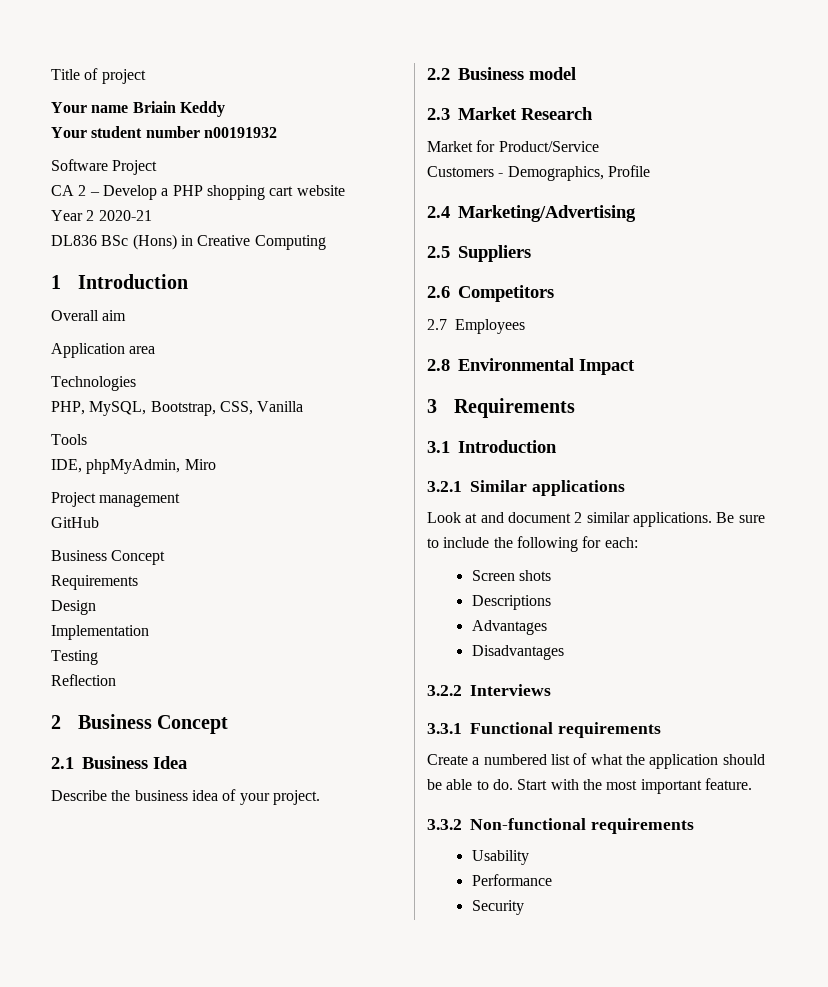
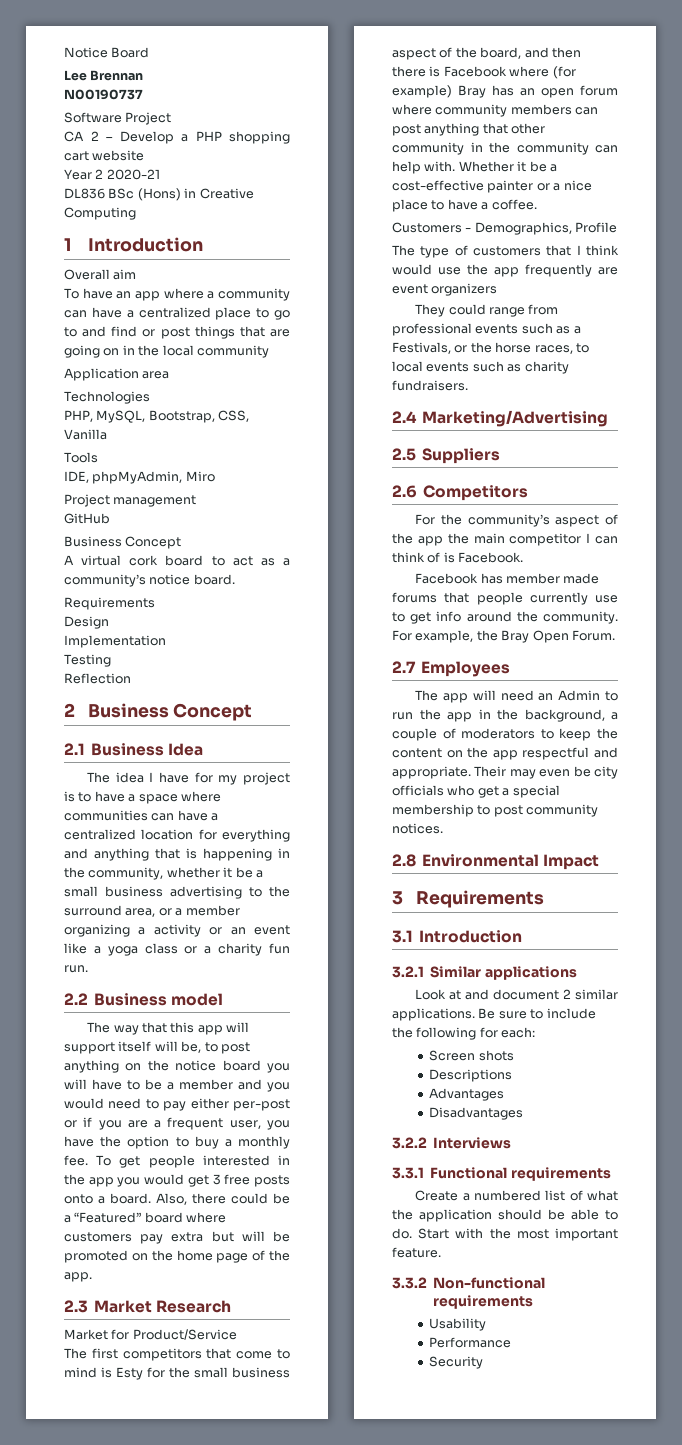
[51,68,146,84] [51,101,225,117] [51,126,277,138] Title of project // Your name Briain Keddy // Your student number n00191932 -> [64,47,150,58] [64,70,144,81] [64,89,143,100] Notice Board // Lee Brennan // N00190737
(127, 315) none -> [64,288,290,301] [64,307,290,320] [64,326,290,339] [64,345,269,358] // To have an app where a community can have a centralized place to go to and find or post things that are going on in the local community
(166, 557) none -> [64,555,290,566] [64,574,235,587] // A virtual cork board to act as a community’s notice board.
[51,789,320,805] [427,67,576,80] Describe the business idea of your project. // 2.2 Business model -> [87,772,290,785] [64,791,221,804] [64,810,219,821] [64,829,290,842] [64,848,290,861] [64,867,263,880] [64,886,290,899] [64,905,240,917] [64,924,290,937] [64,943,290,956] [64,965,88,973] [64,993,224,1006] [87,1022,250,1035] [64,1041,250,1054] [64,1060,290,1073] [64,1079,290,1092] [64,1098,290,1111] [64,1117,290,1130] [64,1136,290,1149] [64,1155,290,1168] [64,1174,290,1187] [64,1193,290,1205] [64,1212,227,1223] [64,1231,290,1244] [64,1250,290,1263] [64,1272,92,1282] The idea I have for my project is to have a space where communities can have a centralized location for everything and anything that is happening in the community, whether it be a small business advertising to the surround area, or a member organizing a activity or an event like a yoga class or a charity fun run. // 2.2 Business model // The way that this app will support itself will be, to post anything on the notice board you will have to be a member and you would need to pay either per-post or if you are a frequent user, you have the option to buy a monthly fee. To get people interested in the app you would get 3 free posts onto a board. Also, there could be a “Featured” board where customers pay extra but will be promoted on the home page of the app.
[427,165,650,181] Customers - Demographics, Profile -> [64,1348,290,1361] [64,1367,290,1380] [392,47,581,60] [392,66,576,79] [392,85,618,98] [392,104,599,117] [392,123,546,136] [392,142,618,155] [392,161,557,174] [392,180,592,193] [392,199,537,212] [392,222,618,235] [392,245,619,258] [392,264,618,277] [392,283,498,296] [415,304,559,317] [392,323,581,336] [392,342,589,354] [392,361,569,374] [392,380,468,391] The first competitors that come to mind is Esty for the small business aspect of the board, and then there is Facebook where (for example) Bray has an open forum where community members can post anything that other community in the community can help with. Whether it be a cost-effective painter or a nice place to have a coffee. // Customers - Demographics, Profile // The type of customers that I think would use the app frequently are event organizers // They could range from professional events such as a Festivals, or the horse races, to local events such as charity fundraisers.
[427,319,525,334] 2.7 Employees -> [415,514,618,527] [392,533,618,546] [392,552,524,563] [415,573,600,584] [392,592,618,605] [392,611,618,624] [392,630,615,643] [392,661,511,677] [415,690,618,703] [392,709,618,722] [392,728,618,741] [392,747,618,760] [392,766,618,779] [392,785,560,798] [392,804,599,817] [392,823,443,834] For the community’s aspect of the app the main competitor I can think of is Facebook. // Facebook has member made forums that people currently use to get info around the community. For example, the Bray Open Forum. // 2.7 Employees // The app will need an Admin to run the app in the background, a couple of moderators to keep the content on the app respectful and appropriate. Their may even be city officials who get a special membership to post community notices.

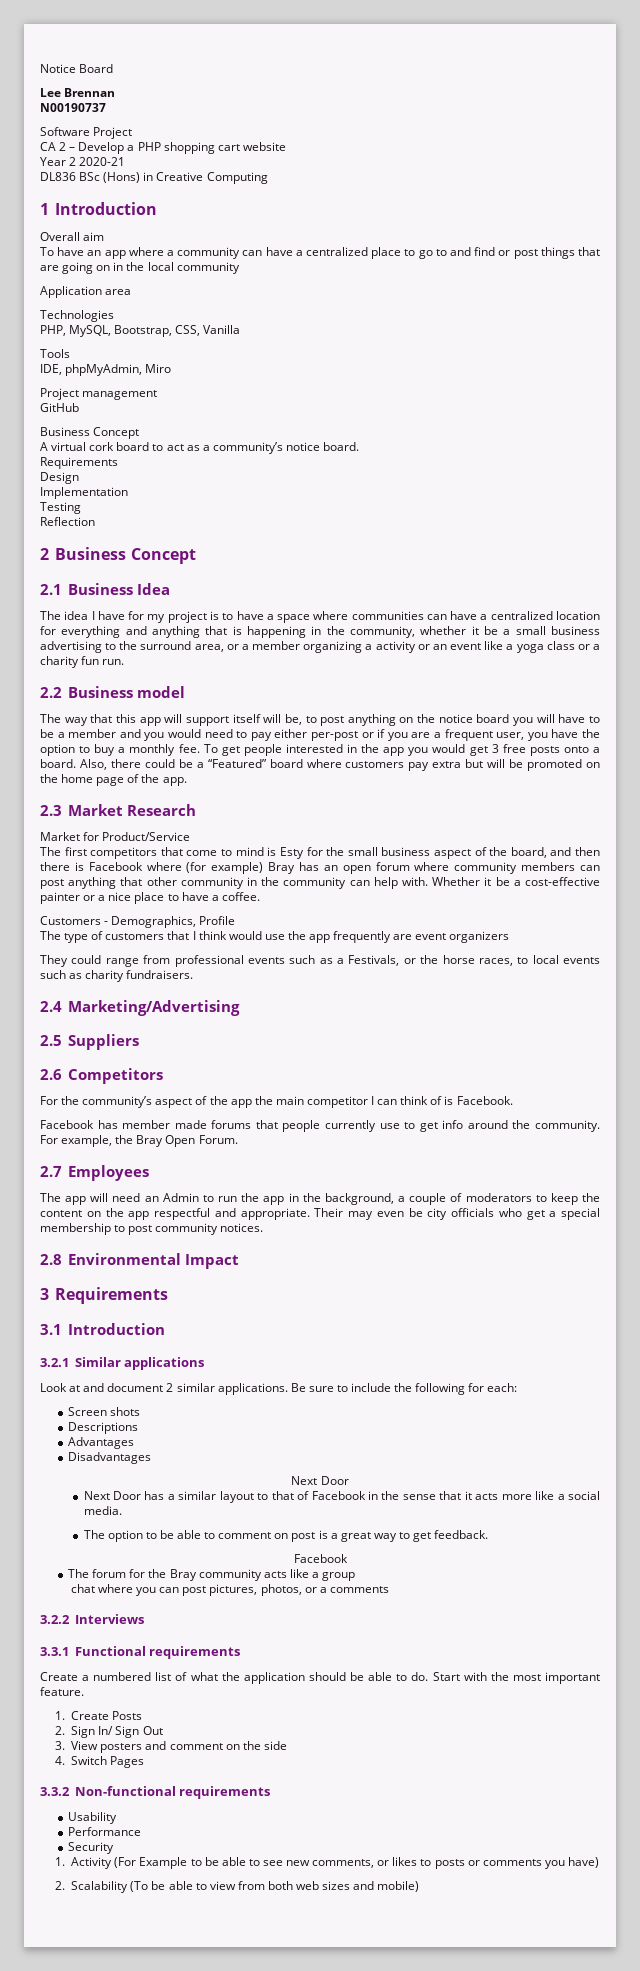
(524, 1113) none -> [291,1476,349,1485] [83,1491,600,1503] [83,1506,122,1515] [83,1530,489,1542] [293,1554,348,1563] [68,1569,356,1581] [70,1584,389,1596] // Next Door // Next Door has a similar layout to that of Facebook in the sense that it acts more like a social media. // The option to be able to comment on post is a great way to get feedback. // Facebook // The forum for the Bray community acts like a group // chat where you can post pictures, photos, or a comments
(441, 1252) none -> [55,1711,143,1720] [55,1726,163,1738] [55,1741,287,1753] [55,1756,145,1768] // 1. Create Posts // 2. Sign In/ Sign Out // 3. View posters and comment on the side // 4. Switch Pages
(484, 1362) none -> [55,1857,600,1869] [55,1881,420,1893] // 1. Activity (For Example to be able to see new comments, or likes to posts or comments you have) // 2. Scalability (To be able to view from both web sizes and mobile)

